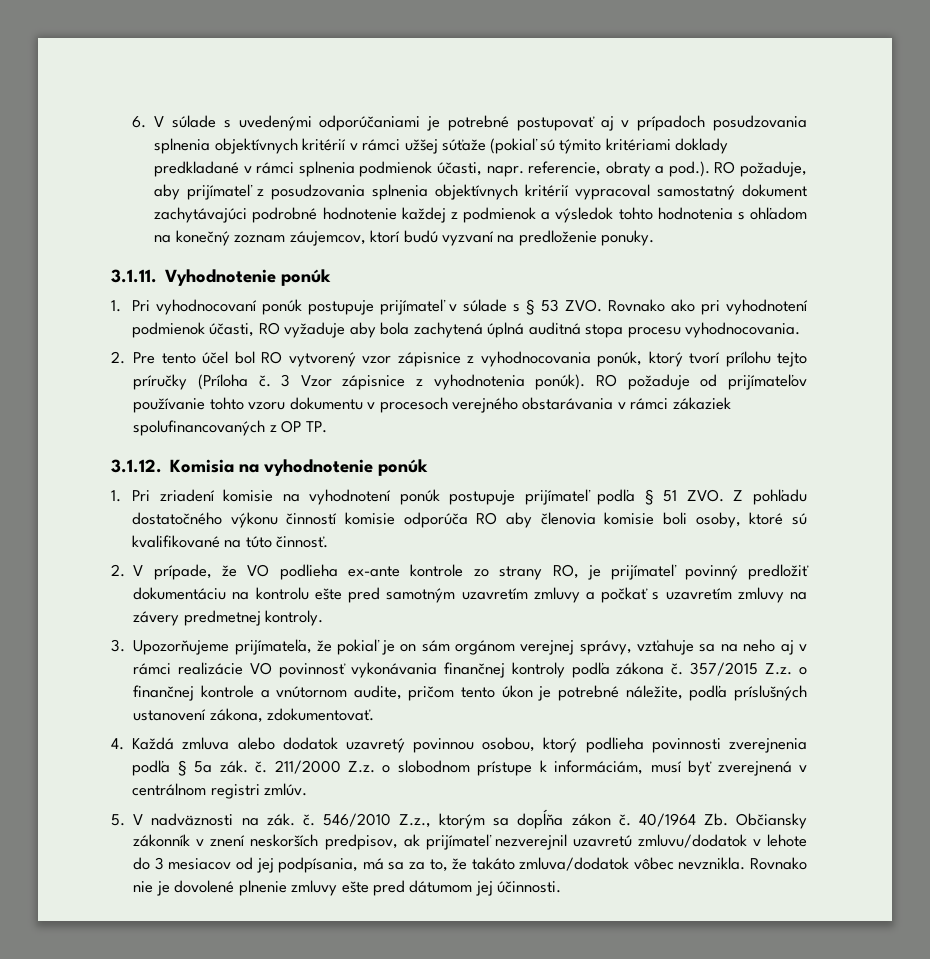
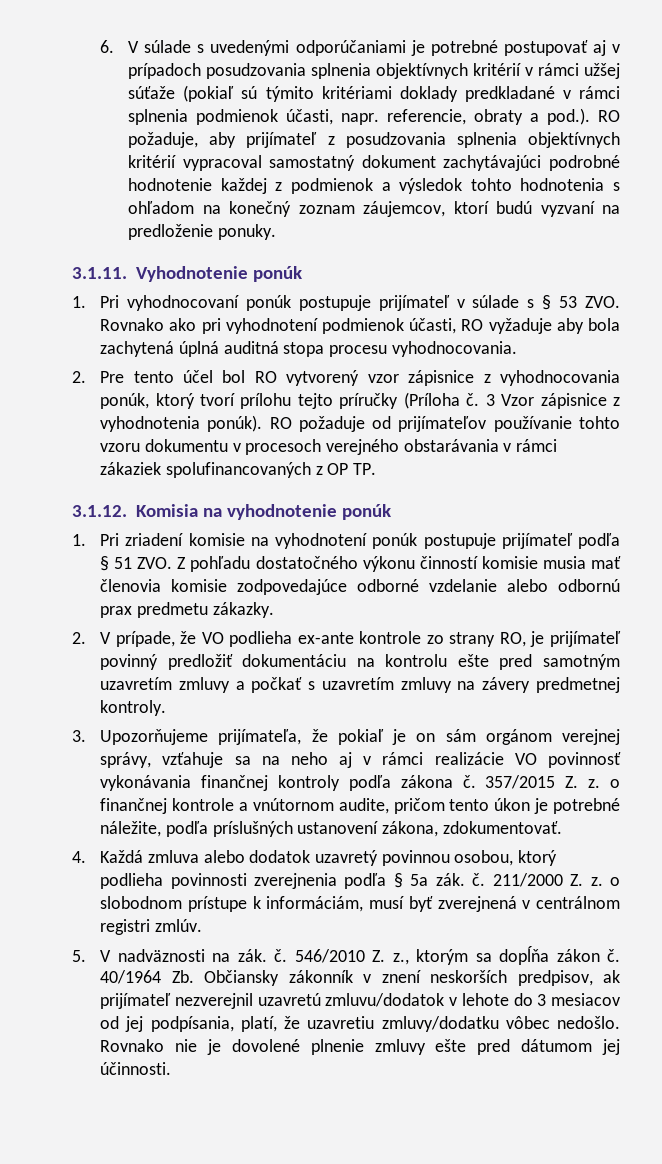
[403,512,807,528] [131,535,329,548] odporúča RO aby členovia komisie boli osoby, ktoré sú kvalifikované na túto činnosť. -> [542,556,621,569] [100,579,620,595] [100,602,274,618] musia mať členovia komisie zodpovedajúce odborné vzdelanie alebo odbornú prax predmetu zákazky.
[765,663,793,675] Z.z. -> [565,776,601,788] Z. z.
[347,761,375,773] Z.z. -> [570,874,603,886] Z. z.
[399,814,431,828] Z.z., -> [372,950,409,965] Z. z.,
[362,857,746,872] má sa za to, že takáto zmluva/dodatok vôbec nevznikla. -> [240,1016,620,1032] platí, že uzavretiu zmluvy/dodatku vôbec nedošlo.

